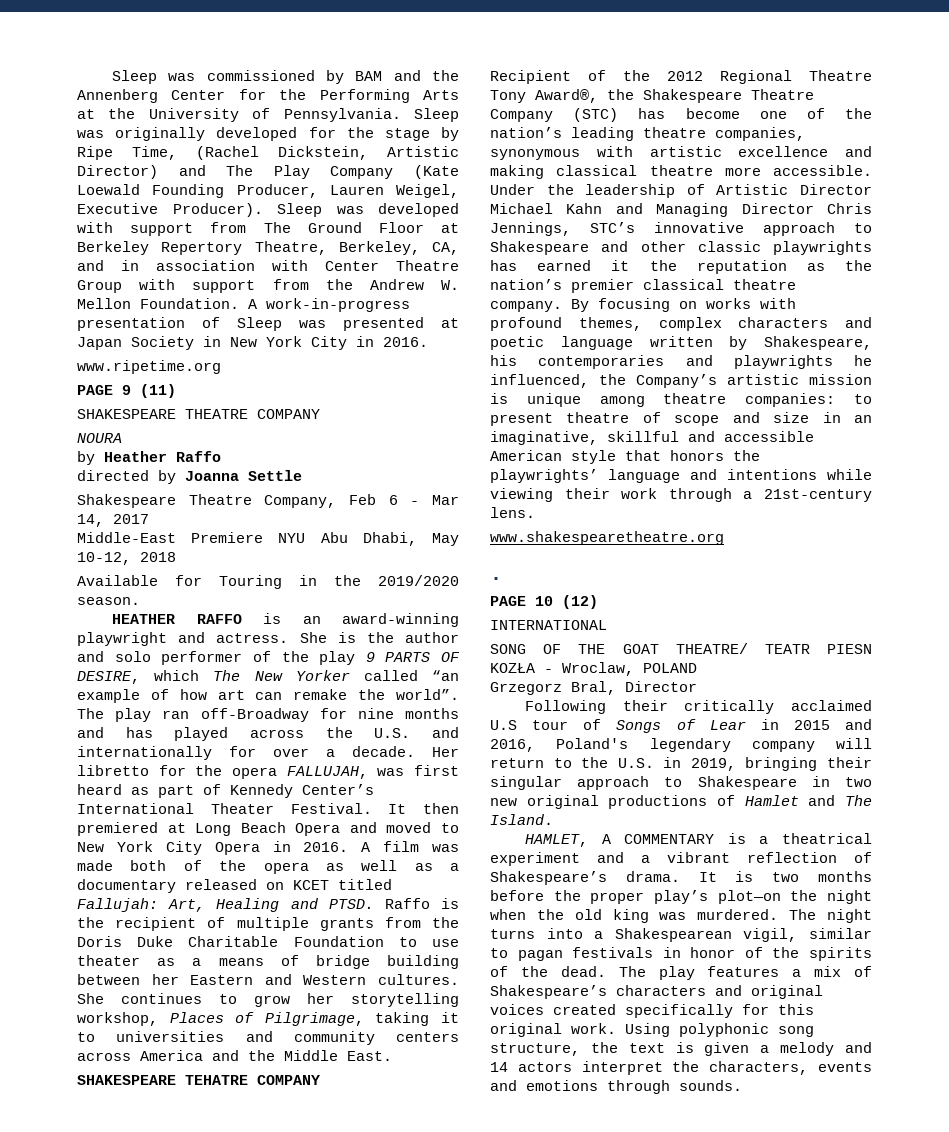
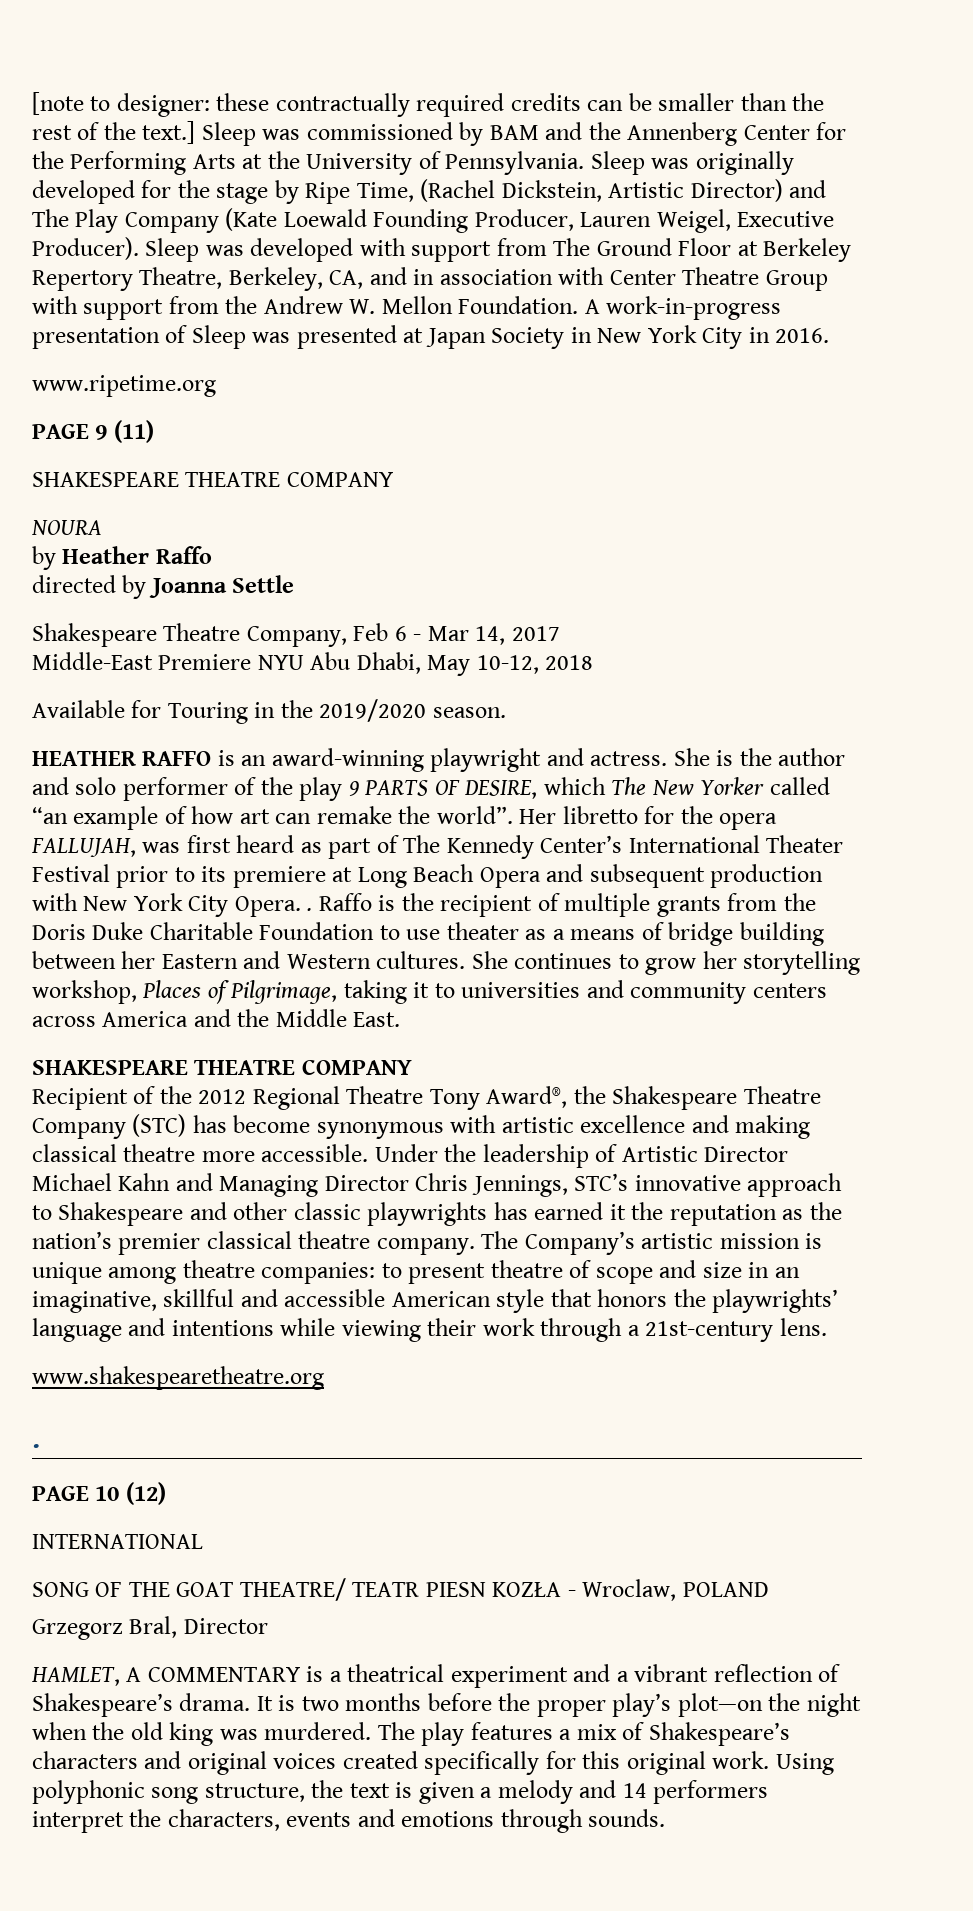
(112, 77) none -> [32,92,825,117] [32,121,196,144] [note to designer: these contractually required credits can be smaller than the rest of the text.]
[77,708,459,722] [77,727,459,741] [77,746,415,760] The play ran off-Broadway for nine months and has played across the U.S. and internationally for over a decade. -> (513, 815) none
(221, 789) none -> [403,835,441,853] The
[290,803,459,814] [77,822,158,836] Festival. It then premiered -> [32,864,326,888] Festival prior to its premiere
[386,822,459,833] [77,841,459,855] [77,860,459,874] [77,879,392,893] [77,898,374,912] moved to New York City Opera in 2016. A film was made both of the opera as well as a documentary released on KCET titled Fallujah: Art, Healing and PTSD. -> [589,864,824,888] [32,893,313,917] subsequent production with New York City Opera. .
[185,1075,248,1085] TEHATRE -> [194,1060,296,1075] THEATRE
[759,108,872,119] [490,127,805,141] one of the nation’s leading theatre companies, -> (311, 1124) none
[571,298,796,312] [490,317,872,331] [490,336,872,350] [490,355,872,369] [490,374,626,388] By focusing on works with profound themes, complex characters and poetic language written by Shakespeare, his contemporaries and playwrights he influenced, the -> [481,1231,519,1249] The
[525,700,872,714] [490,719,872,733] [490,738,872,752] [490,757,872,771] [490,776,872,790] [490,795,872,809] [490,814,553,825] // Following their critically acclaimed U.S tour of Songs of Lear in 2015 and 2016, Poland's legendary company will return to the U.S. in 2019, bringing their singular approach to Shakespeare in two new original productions of Hamlet and The Island. -> (268, 1626) none
[827,909,872,923] [490,928,872,942] [490,947,872,961] [490,966,646,977] night turns into a Shakespearean vigil, similar to pagan festivals in honor of the spirits of the dead. The -> (415, 1731) none
[517,1062,572,1072] actors -> [653,1780,769,1804] performers

